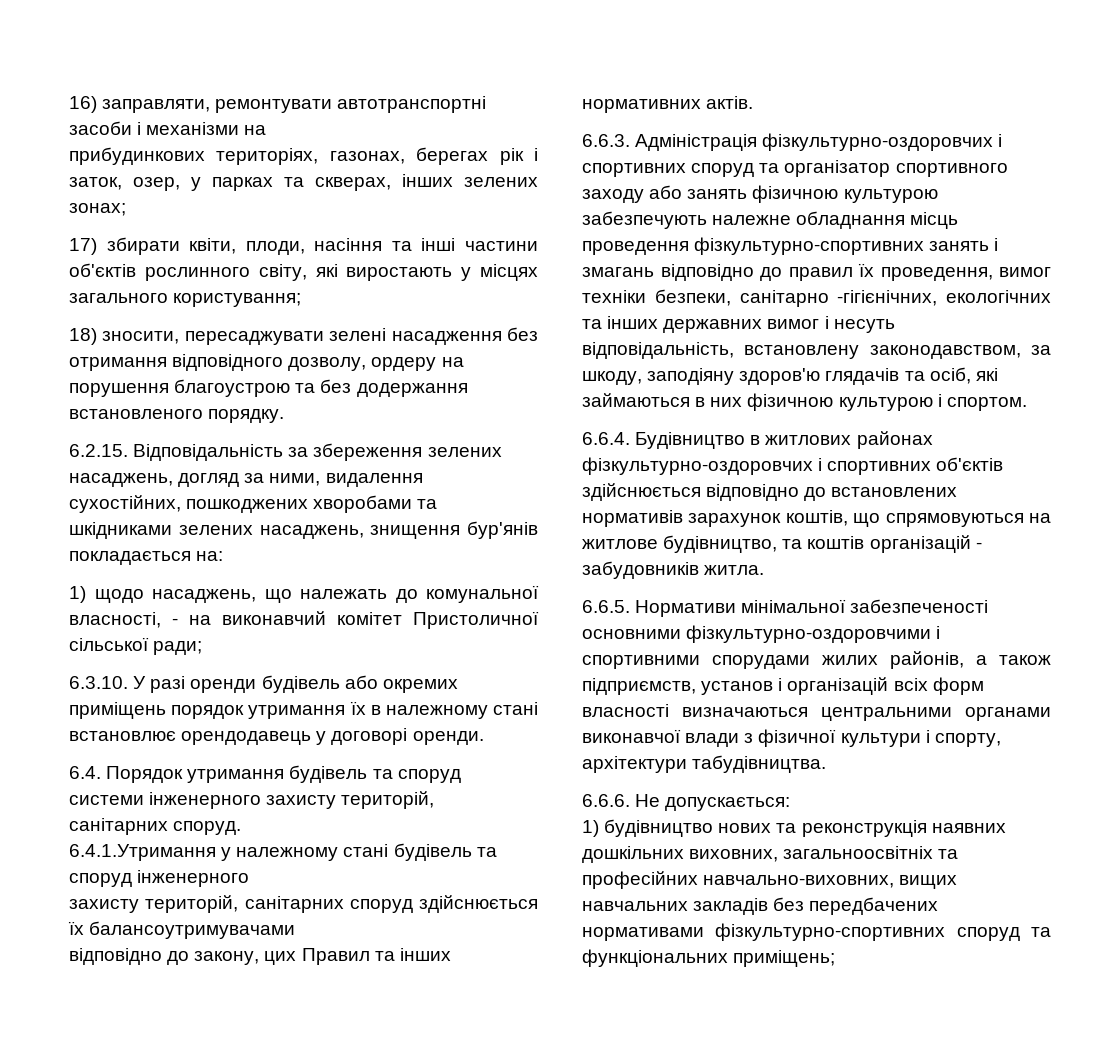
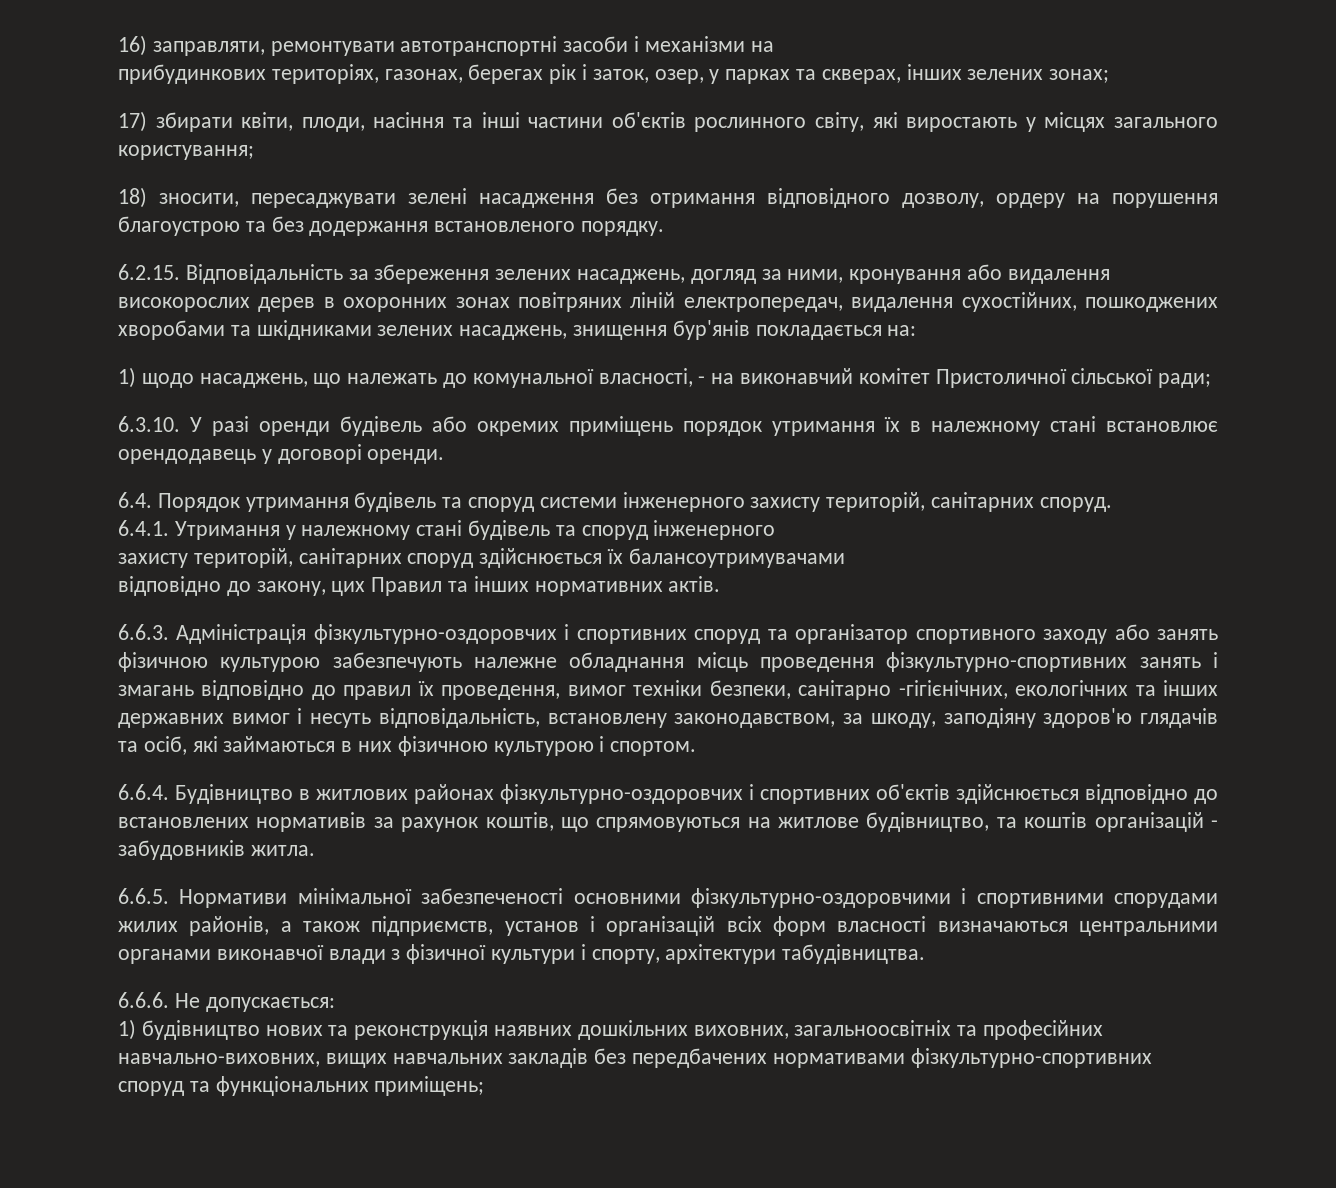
(321, 479) none -> [849,264,1110,284] [118,292,843,312] кронування або видалення високорослих дерев в охоронних зонах повітряних ліній електропередач,
[69,844,216,861] 6.4.1.Утримання -> [118,520,280,540] 6.4.1. Утримання
[688,513,782,527] зарахунок -> [373,817,479,832] за рахунок

